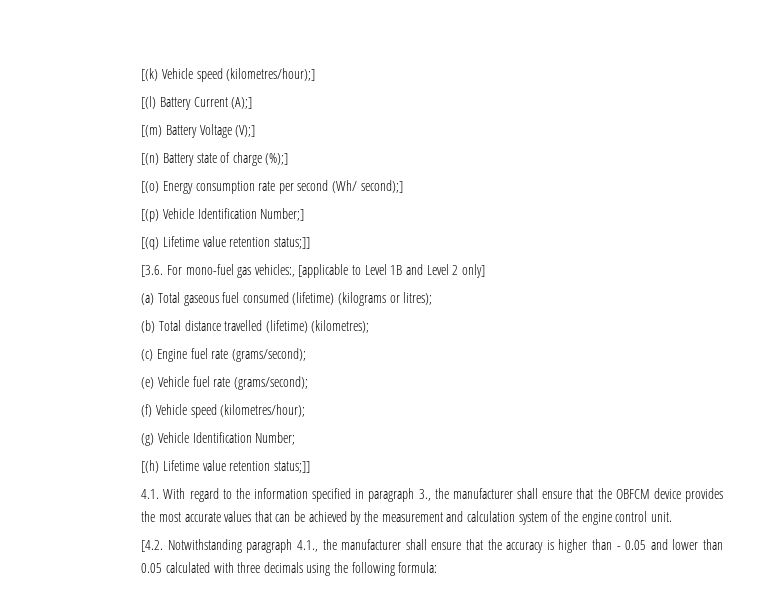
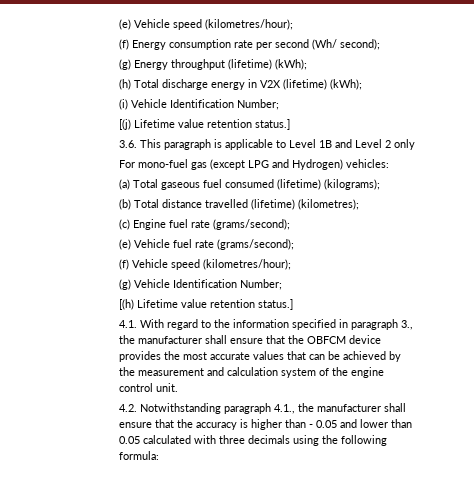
[141,68,316,82] [141,96,253,110] [141,124,256,138] [141,152,289,166] [141,181,160,193] [(k) Vehicle speed (kilometres/hour);] // [(l) Battery Current (A);] // [(m) Battery Voltage (V);] // [(n) Battery state of charge (%);] // [(o) -> [118,19,293,30] [118,39,129,50] (e) Vehicle speed (kilometres/hour); // (f)
[360,180,403,193] [141,208,305,222] [141,236,310,250] [141,264,349,278] second);] // [(p) Vehicle Identification Number;] // [(q) Lifetime value retention status;]] // [3.6. For mono-fuel gas vehicles:, [applicable -> [339,39,380,50] [118,59,307,70] [118,79,362,90] [118,99,279,110] [118,119,290,130] [118,139,273,150] second); // (g) Energy throughput (lifetime) (kWh); // (h) Total discharge energy in V2X (lifetime) (kWh); // (i) Vehicle Identification Number; // [(j) Lifetime value retention status.] // 3.6. This paragraph is applicable
[461,264,485,278] only] -> [393,139,415,150] [118,159,389,170] only // For mono-fuel gas (except LPG and Hydrogen) vehicles:
[338,292,433,306] (kilograms or litres); -> [323,179,380,190] (kilograms);
[273,461,310,473] status;]] -> [257,299,293,310] status.]
[141,540,164,552] [4.2. -> [118,404,137,412] 4.2.

